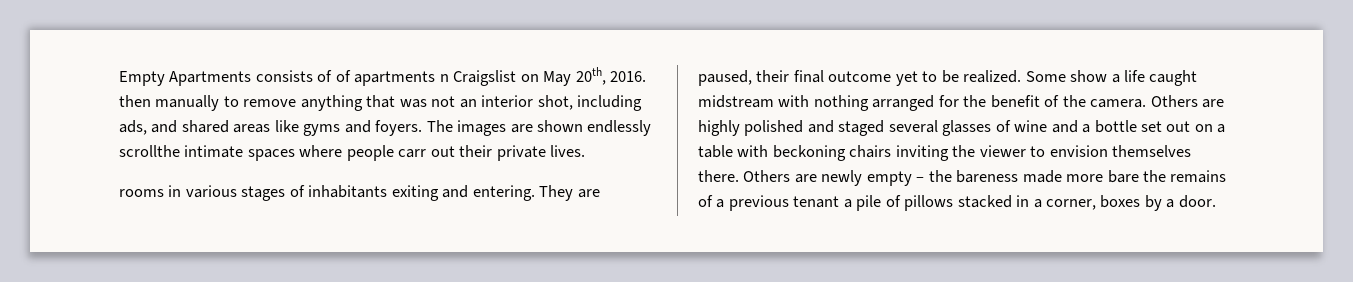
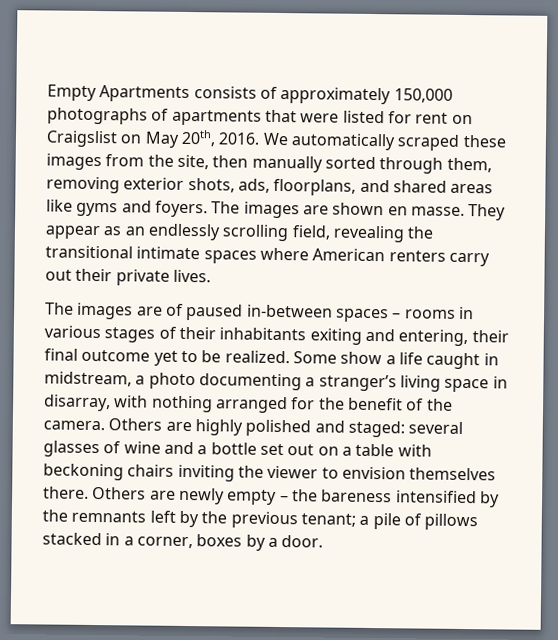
[335,70,449,86] of apartments n -> [280,87,453,105] [47,107,473,126] approximately 150,000 photographs of apartments that were listed for rent on
[119,95,643,111] [119,120,147,135] then manually to remove anything that was not an interior shot, including ads, -> [262,132,507,151] [46,153,492,174] [46,176,357,196] We automatically scraped these images from the site, then manually sorted through them, removing exterior shots, ads, floorplans,
[587,120,652,136] [119,145,586,161] endlessly scrollthe intimate spaces where people carr out their private lives. // -> [387,204,507,221] [45,223,435,243] [45,245,490,267] [45,268,211,286] [45,302,402,323] en masse. They appear as an endlessly scrolling field, revealing the transitional intimate spaces where American renters carry out their private lives. // The images are of paused in-between spaces –
(305, 191) none -> [178,326,216,340] their
[472,185,600,201] [698,70,752,86] entering. They are paused, -> [398,329,469,347] entering,
[698,95,774,108] midstream -> [483,353,499,366] [44,371,508,393] [44,394,111,412] in midstream, a photo documenting a stranger’s living space in disarray,
[838,120,885,136] staged -> [347,420,405,438] staged:
[1022,170,1227,183] [698,195,840,211] made more bare the remains of a previous tenant -> [395,490,500,508] [42,509,356,529] intensified by the remnants left by the previous tenant;

